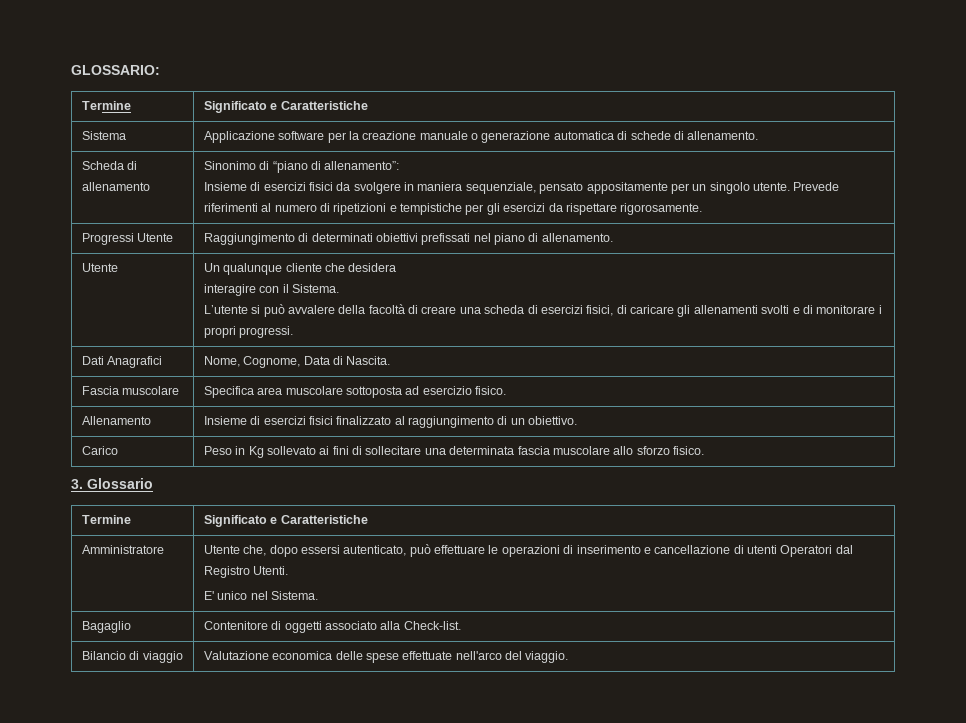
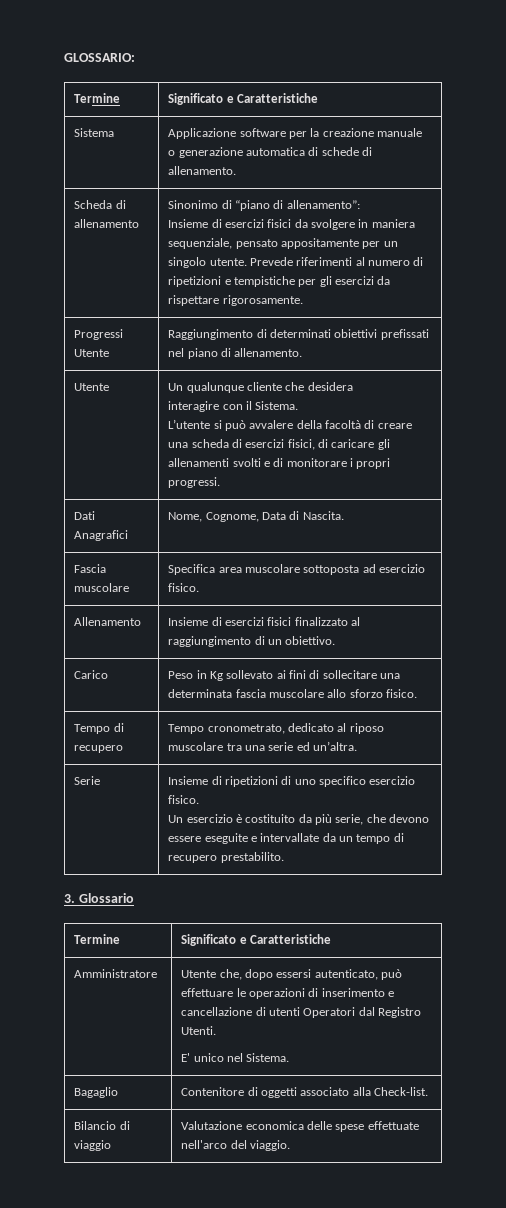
(705, 450) none -> [74,723,124,734] [74,745,124,753] [168,723,384,734] [168,741,358,751] [74,776,101,785] [168,776,416,787] [168,795,200,804] [168,814,430,825] [168,833,404,844] [168,852,284,863] // Tempo di recupero | Tempo cronometrato, dedicato al riposo muscolare tra una serie ed un’altra. // Serie | Insieme di ripetizioni di uno specifico esercizio fisico. // Un esercizio è costituito da più serie, che devono essere eseguite e intervallate da un tempo di recupero prestabilito.

